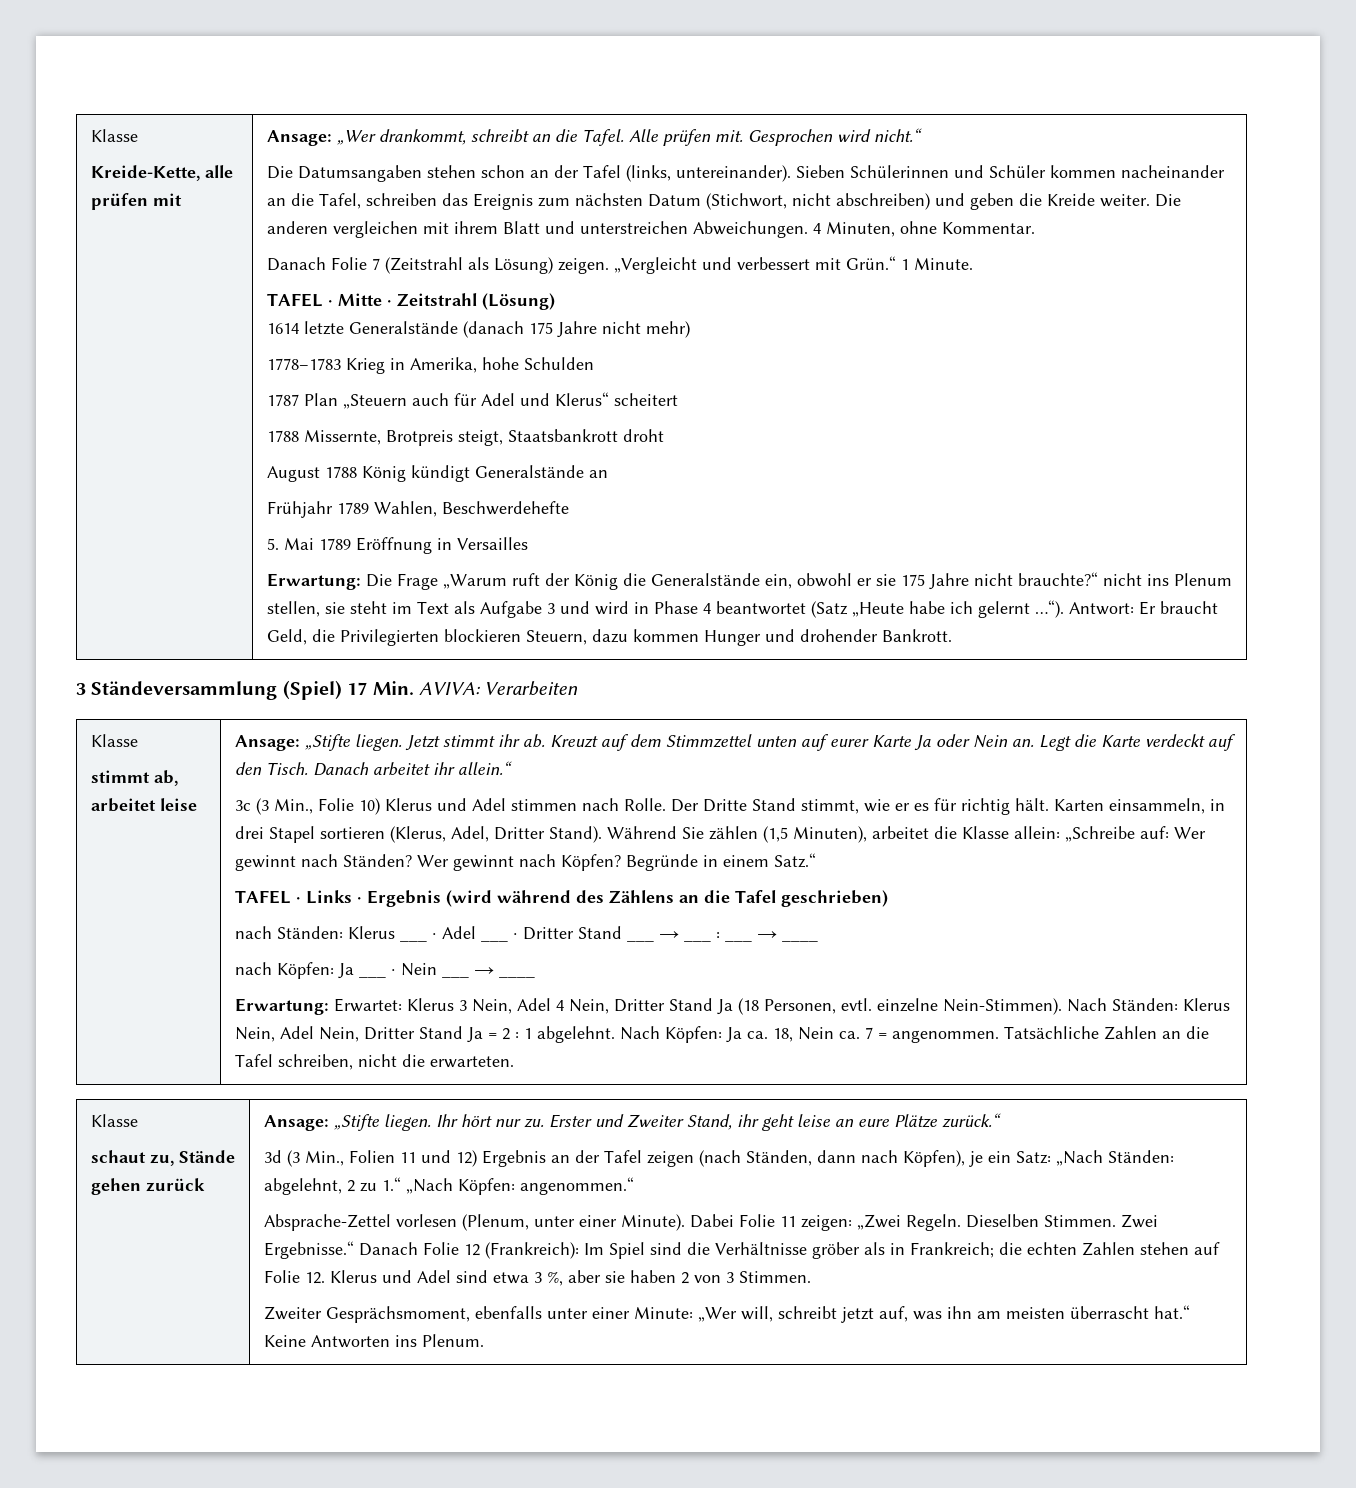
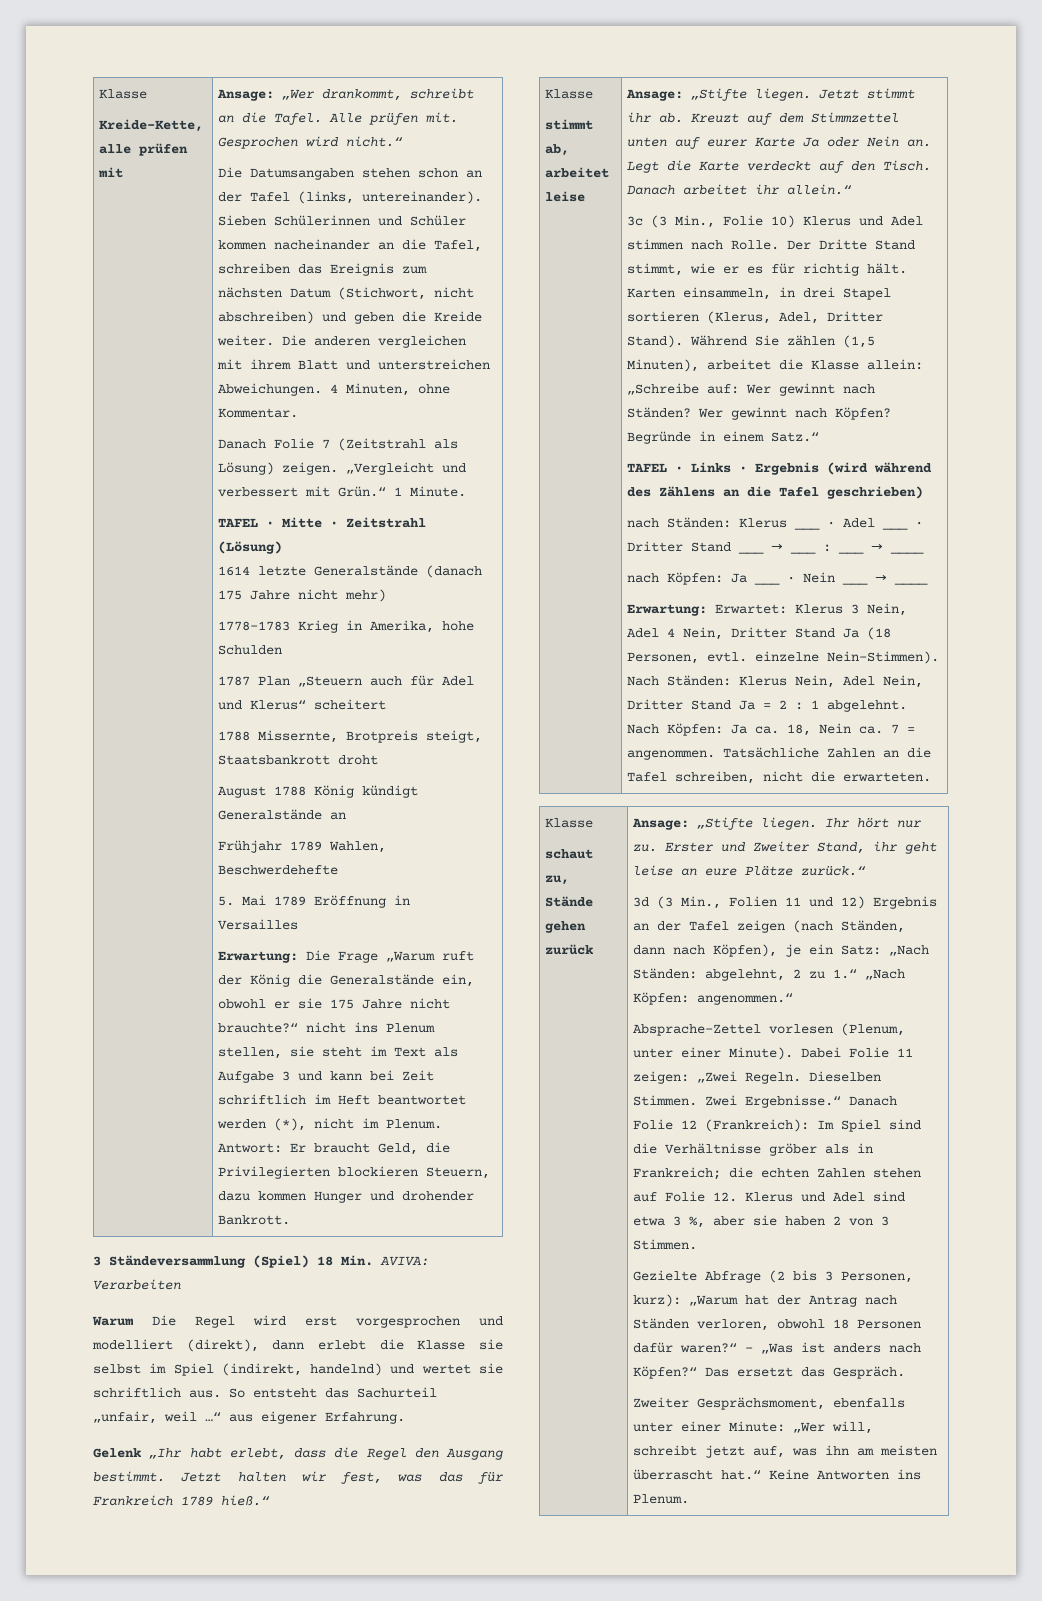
[594,600,1064,618] wird in Phase 4 beantwortet (Satz „Heute habe ich gelernt …“). -> [330,1070,435,1081] [218,1094,467,1105] [217,1118,443,1131] kann bei Zeit schriftlich im Heft beantwortet werden (*), nicht im Plenum.
[347,682,368,695] 17 -> [317,1256,333,1266] 18
(579, 688) none -> [92,1315,503,1328] [92,1339,504,1352] [93,1363,503,1376] [93,1387,437,1398] [93,1411,405,1424] [93,1447,503,1460] [93,1471,504,1484] [93,1495,270,1506] // Warum Die Regel wird erst vorgesprochen und modelliert (direkt), dann erlebt die Klasse sie selbst im Spiel (indirekt, handelnd) und wertet sie schriftlich aus. So entsteht das Sachurteil „unfair, weil …“ aus eigener Erfahrung. // Gelenk „Ihr habt erlebt, dass die Regel den Ausgang bestimmt. Jetzt halten wir fest, was das für Frankreich 1789 hieß.“
(811, 1277) none -> [633,1270,914,1283] [633,1294,898,1307] [633,1318,922,1331] [633,1342,922,1354] [633,1366,906,1379] // Gezielte Abfrage (2 bis 3 Personen, kurz): „Warum hat der Antrag nach Ständen verloren, obwohl 18 Personen dafür waren?“ – „Was ist anders nach Köpfen?“ Das ersetzt das Gespräch.

